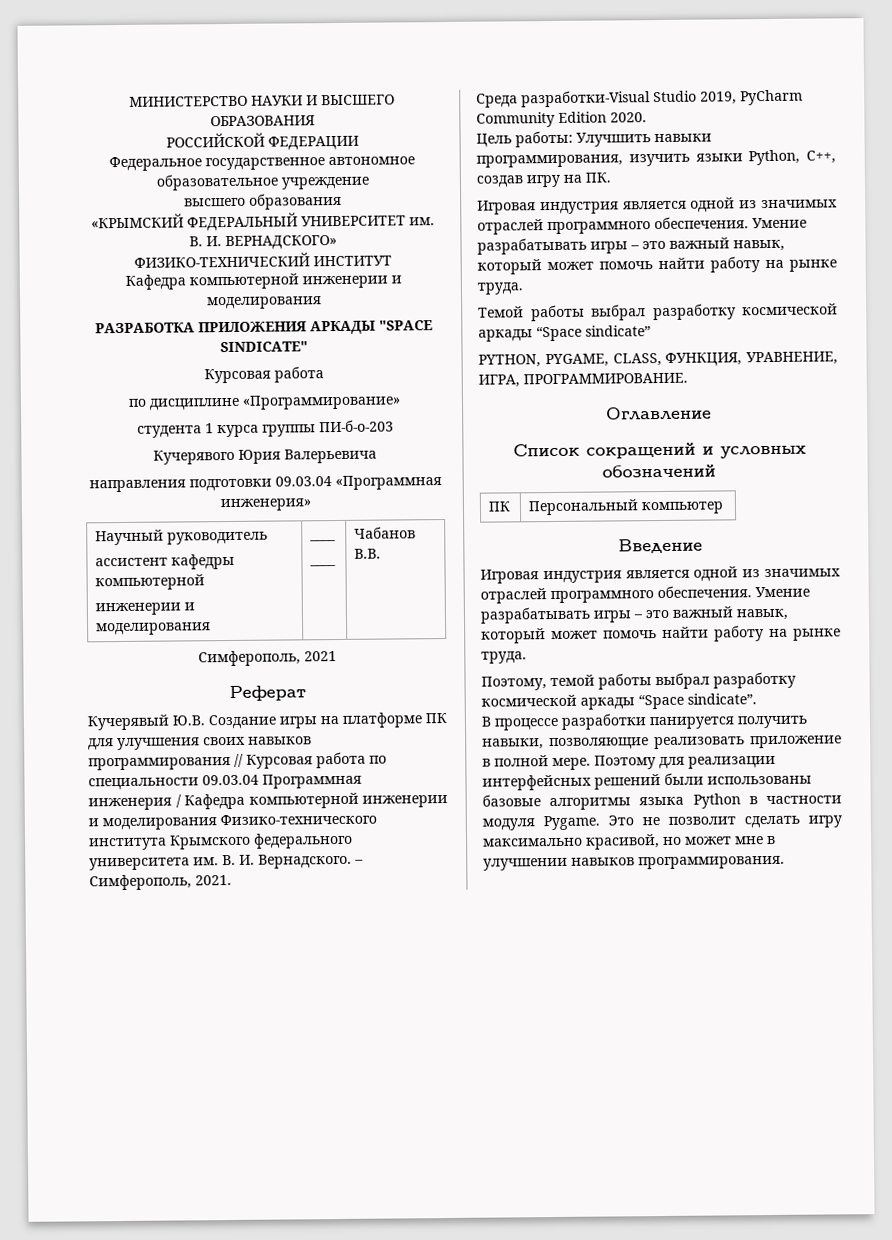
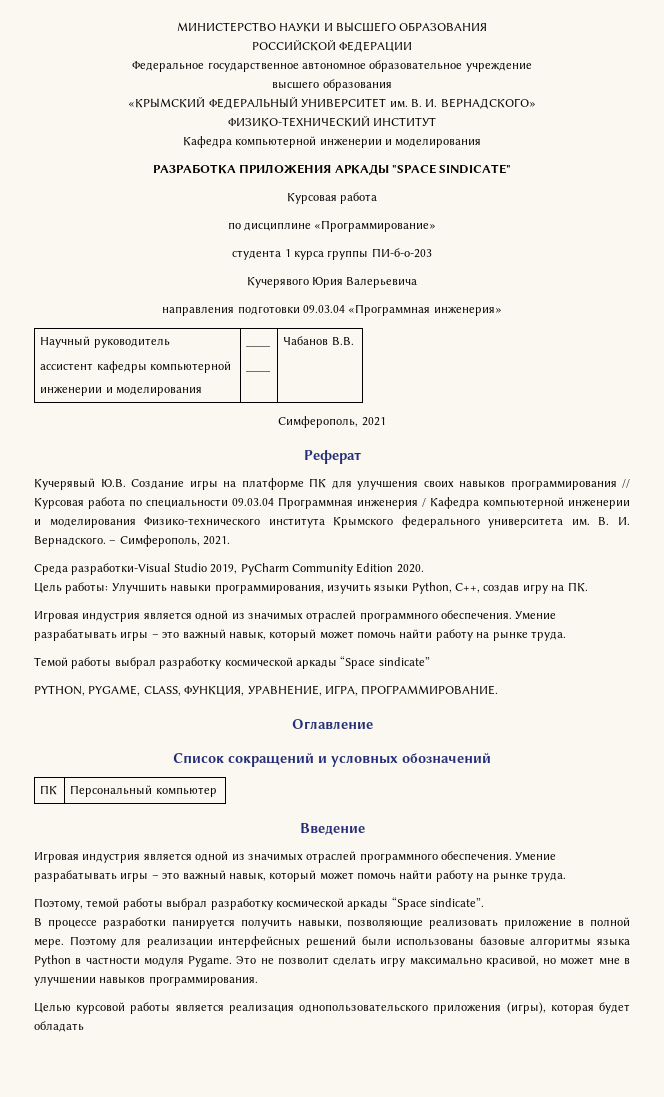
(785, 862) none -> [34,1002,630,1014] [34,1021,84,1032] // Целью курсовой работы является реализация однопользовательского приложения (игры), которая будет обладать

